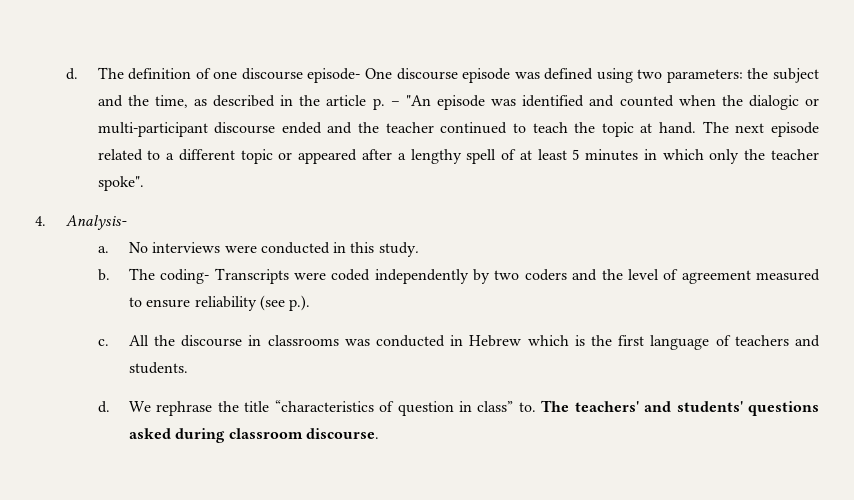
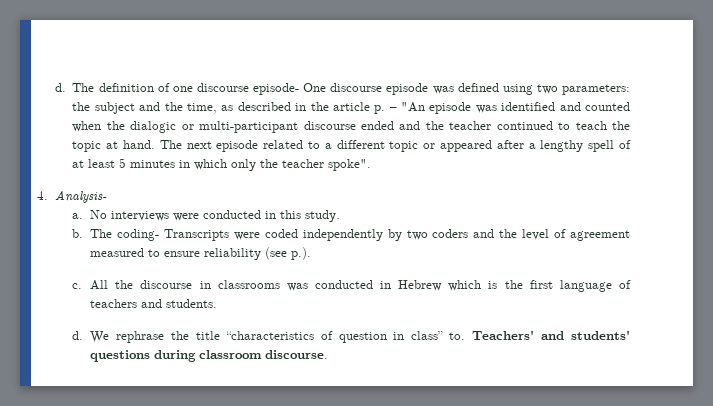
[541,400,639,412] The teachers' -> [472,330,535,340] Teachers'
[128,428,171,439] asked -> (151, 356) none

